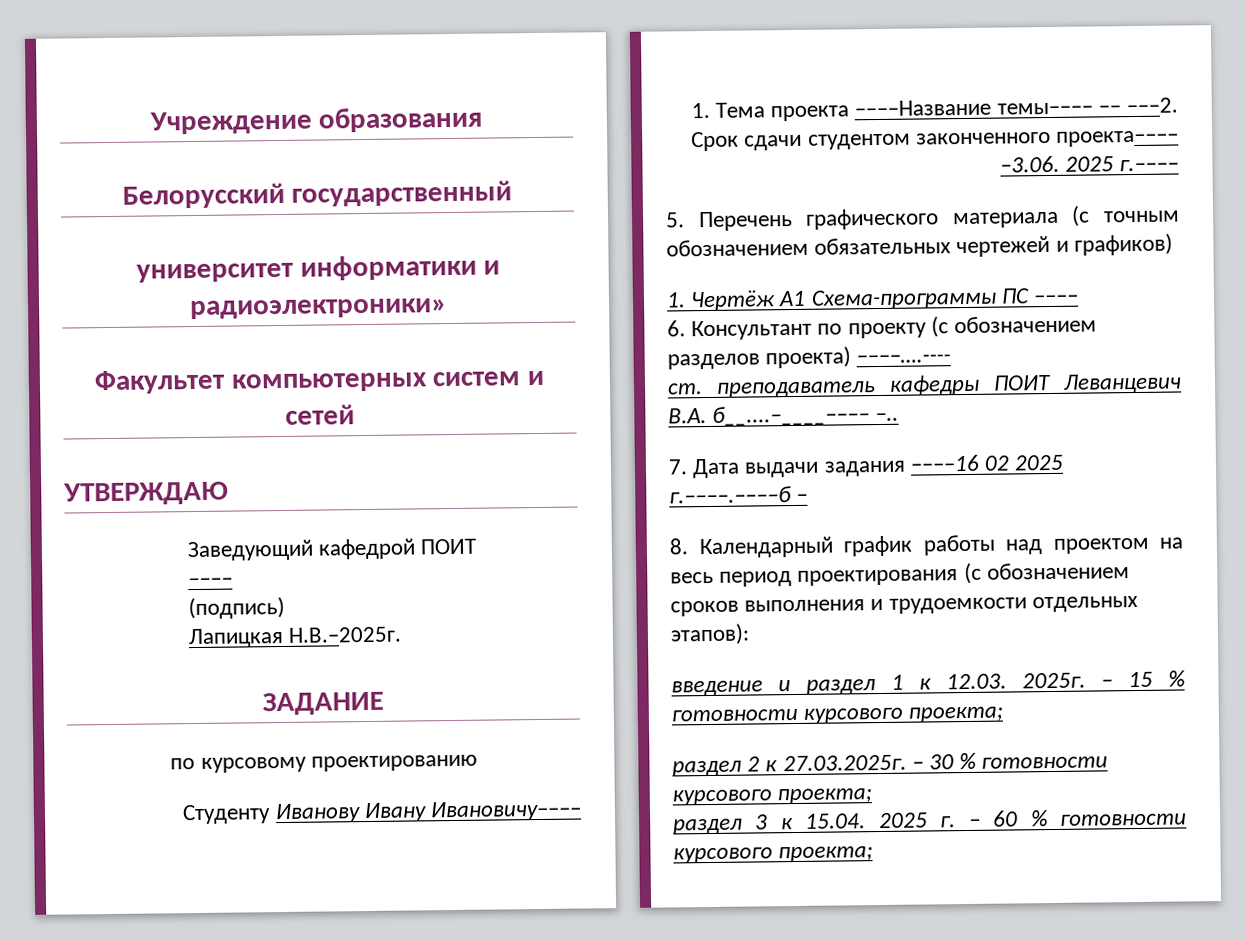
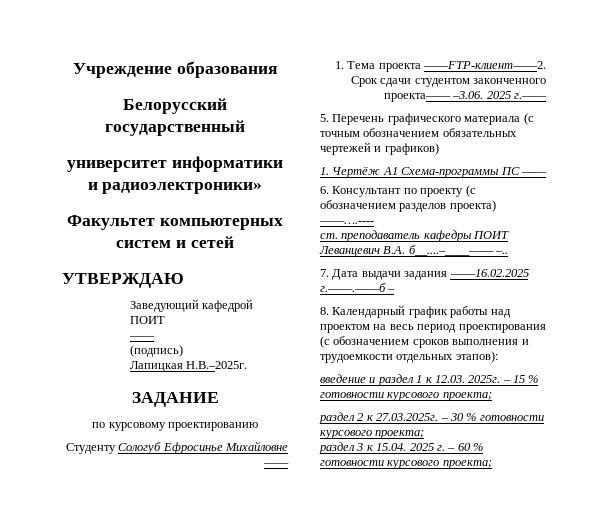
[274,800,582,824] Иванову Ивану Ивановичу–––– -> [118,441,288,454] [263,463,289,466] Сологуб Ефросинье Михайловне ––––
[854,97,1178,117] ––––Название темы–––– –– –––2. -> [423,61,546,69] ––––FTP-клиент––––2.
[909,454,1065,472] ––––16 02 2025 -> [449,269,529,277] ––––16.02.2025

